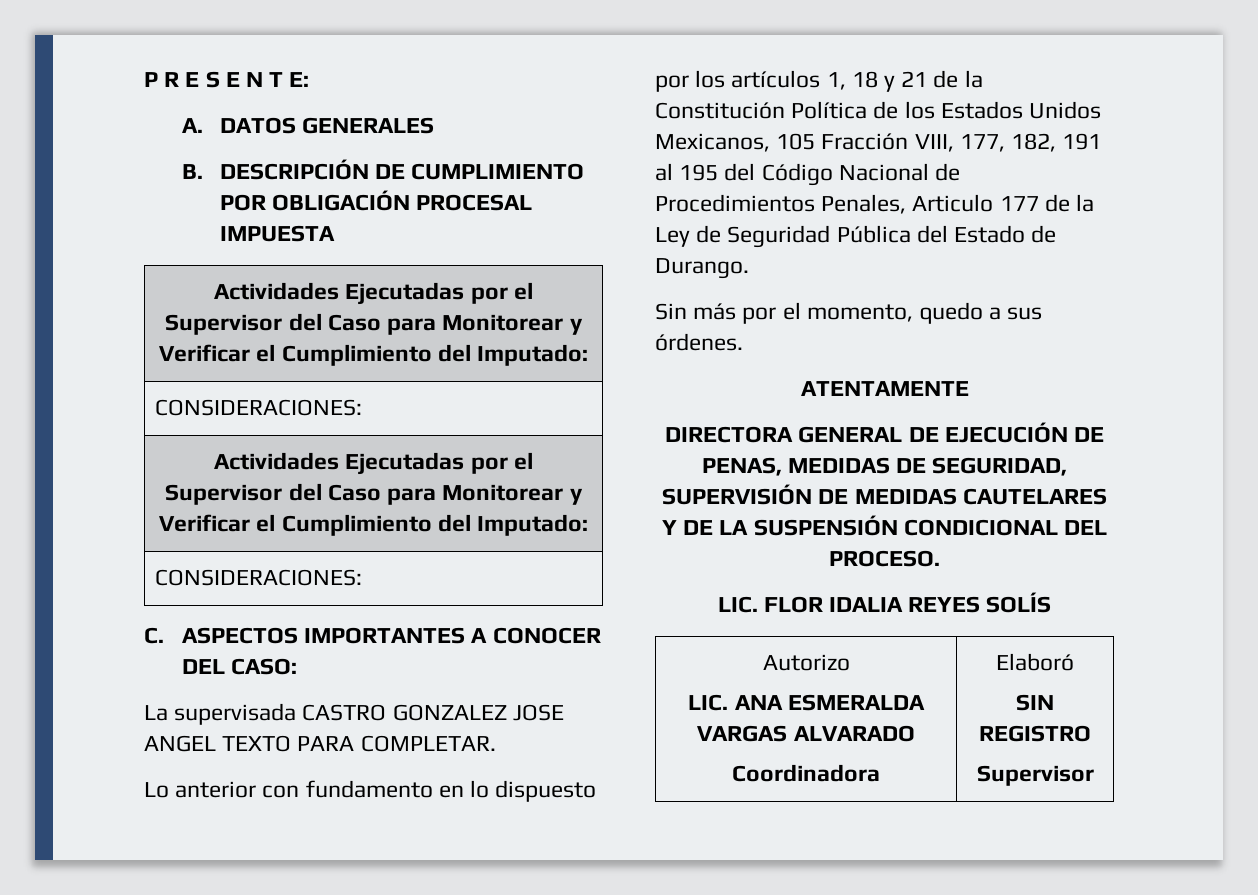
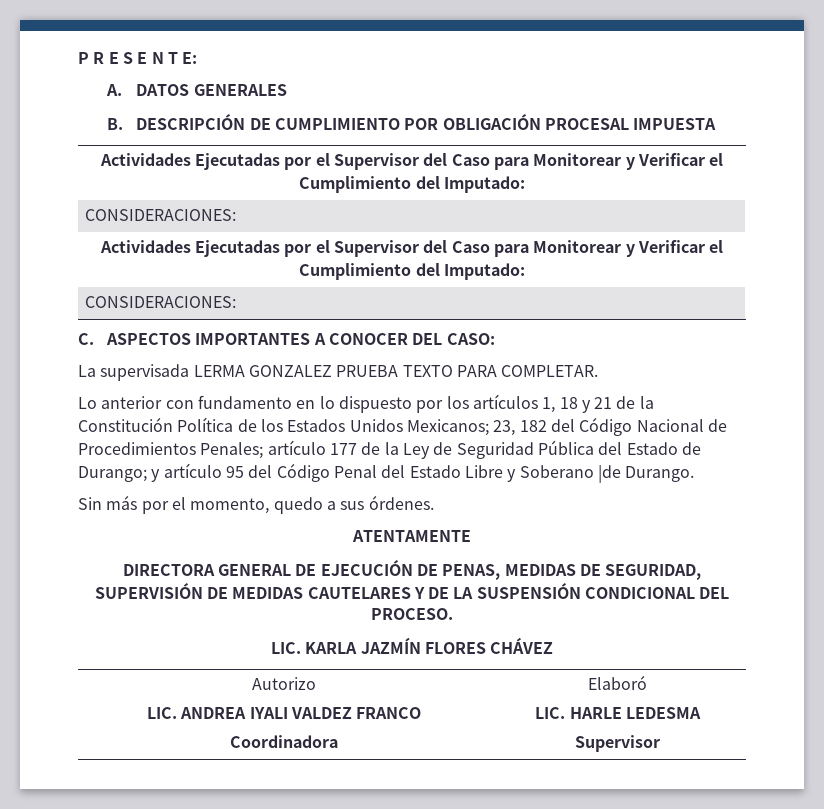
[302,704,564,721] [144,735,216,752] CASTRO GONZALEZ JOSE ANGEL -> [193,365,399,377] LERMA GONZALEZ PRUEBA
[655,133,1102,152] [655,163,719,181] Mexicanos, 105 Fracción VIII, 177, 182, 191 al 195 -> [406,419,547,436] Mexicanos; 23, 182
[821,194,994,214] Penales, Articulo -> [200,440,326,459] Penales; artículo
(1057, 234) none -> [78,463,621,483] Durango; y artículo 95 del Código Penal del Estado Libre y Soberano |de
[763,592,1052,613] [762,654,850,671] [688,694,925,711] [697,725,915,742] FLOR IDALIA REYES SOLÍS // Autorizo // LIC. ANA ESMERALDA VARGAS ALVARADO -> [305,637,554,654] [252,677,316,690] [146,707,422,719] KARLA JAZMÍN FLORES CHÁVEZ // Autorizo // LIC. ANDREA IYALI VALDEZ FRANCO
[1016,694,1054,711] [979,725,1091,742] SIN REGISTRO -> [535,707,701,719] LIC. HARLE LEDESMA

